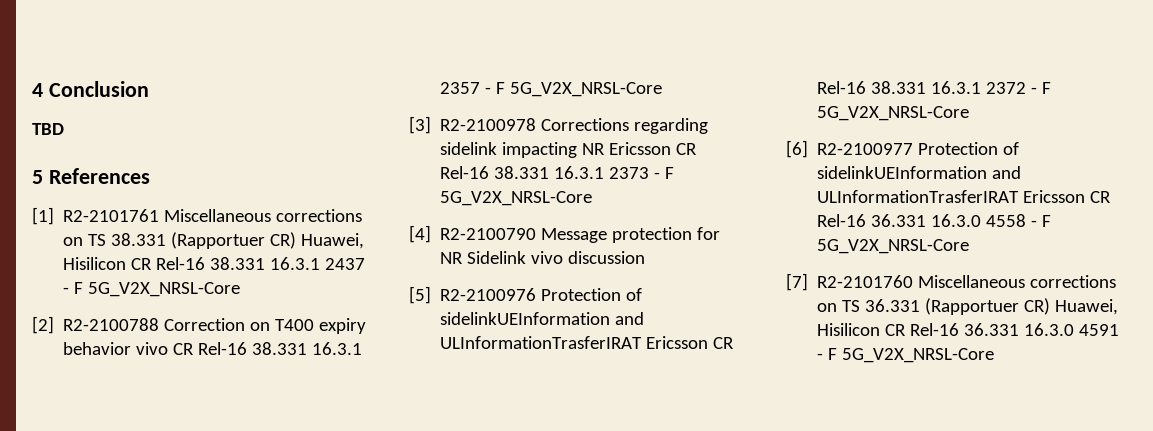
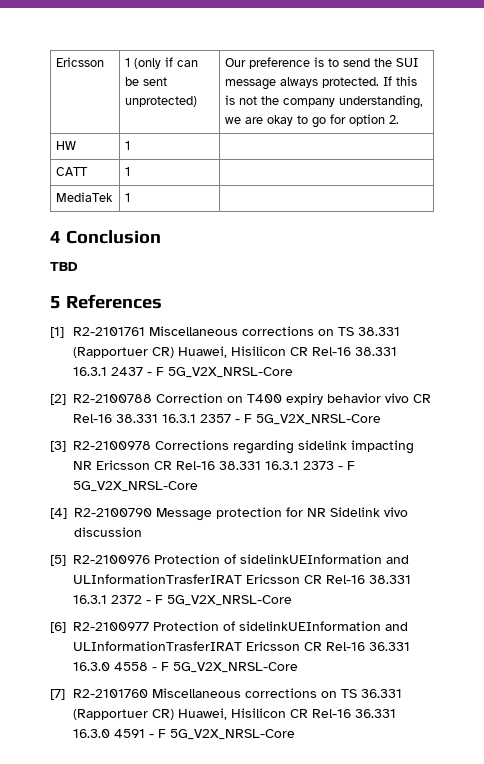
(32, 90) none -> [56,57,105,67] [125,57,199,69] [125,77,168,86] [125,96,198,107] [225,57,419,69] [225,76,418,90] [225,95,424,109] [225,114,400,128] [56,141,77,150] [125,141,131,150] [56,167,89,176] [125,167,131,176] [56,192,114,202] [125,193,131,202] Ericsson | 1 (only if can be sent unprotected) | Our preference is to send the SUI message always protected. If this is not the company understanding, we are okay to go for option 2. // HW | 1 | // CATT | 1 | // MediaTek | 1 | //

